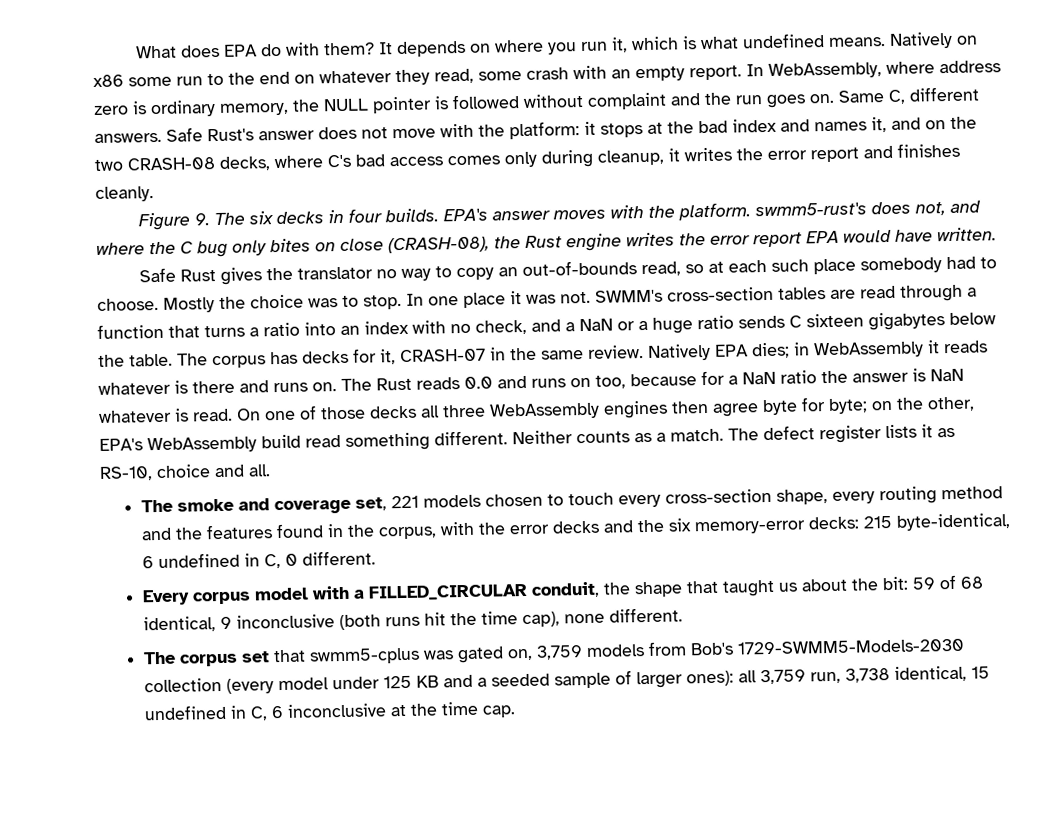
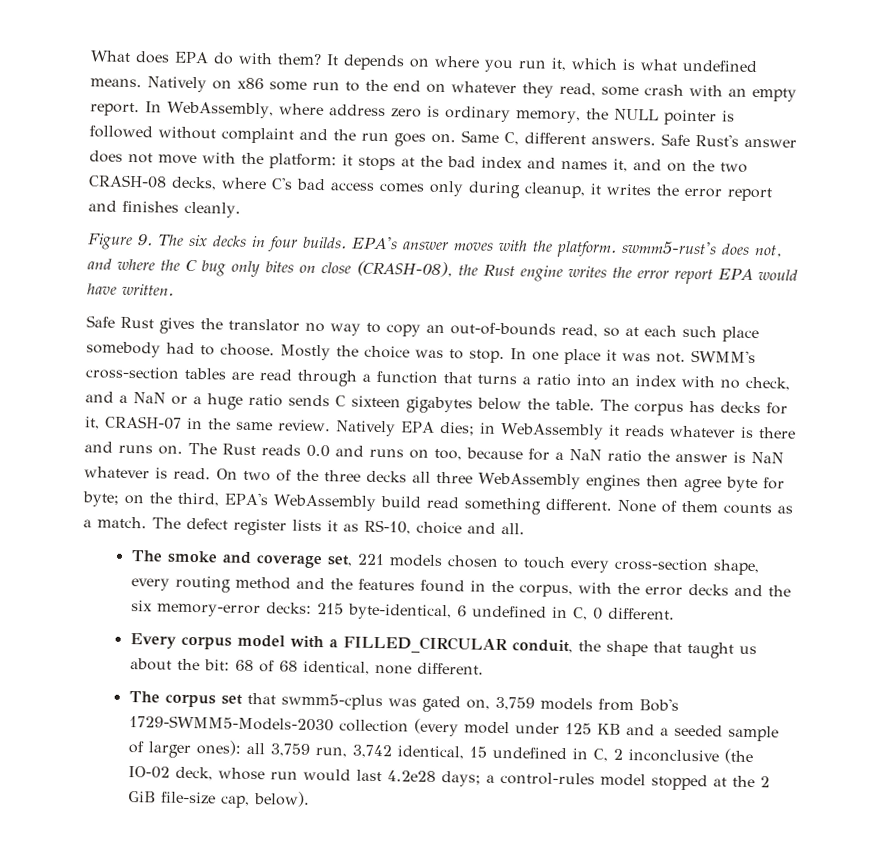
[265,405,366,421] one of those -> [243,469,361,482] two of the three
[927,396,975,412] other, -> [177,492,220,507] third,
[512,430,573,445] Neither -> [616,499,718,513] None of them
[911,577,936,590] 59 -> [234,659,254,672] 68
[219,611,560,631] 9 inconclusive (both runs hit the time cap), -> (370, 667) none
[844,668,890,683] 3,738 -> [351,744,392,759] 3,742
[270,701,516,719] 6 inconclusive at the time cap. -> [612,748,753,765] [127,766,770,791] [127,791,310,808] 2 inconclusive (the IO-02 deck, whose run would last 4.2e28 days; a control-rules model stopped at the 2 GiB file-size cap, below).

